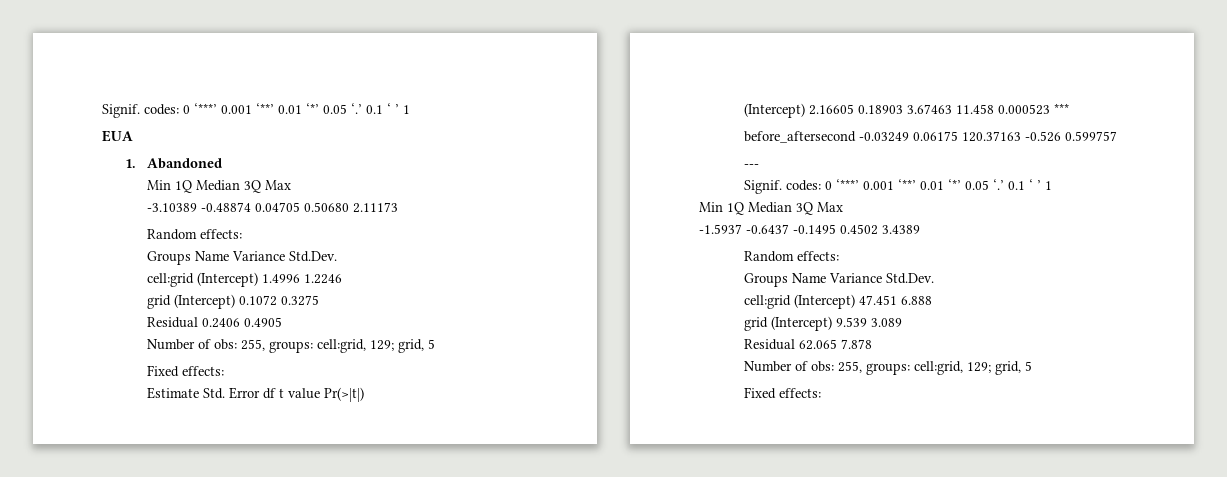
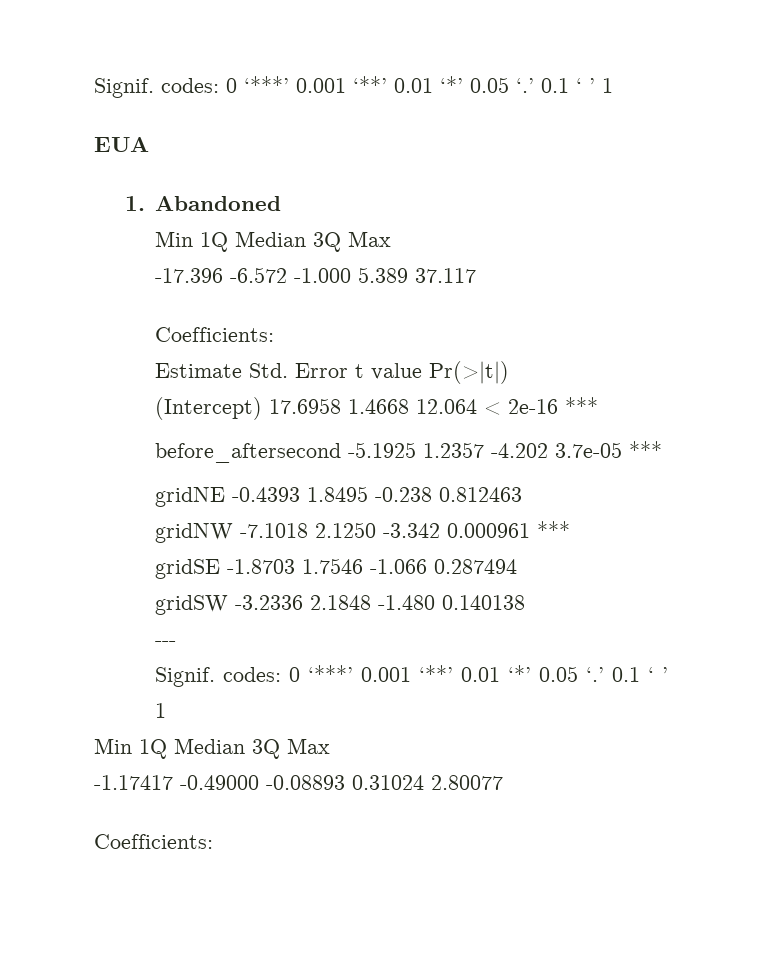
[147,202,399,213] [147,229,243,240] [147,251,338,265] [147,272,343,287] [147,294,320,309] [147,317,283,328] [147,339,436,353] [147,365,225,377] -3.10389 -0.48874 0.04705 0.50680 2.11173 // Random effects: // Groups Name Variance Std.Dev. // cell:grid (Intercept) 1.4996 1.2246 // grid (Intercept) 0.1072 0.3275 // Residual 0.2406 0.4905 // Number of obs: 255, groups: cell:grid, 129; grid, 5 // Fixed effects: -> [155,267,477,283] [155,327,275,342] -17.396 -6.572 -1.000 5.389 37.117 // Coefficients:
[263,388,277,399] df -> (349, 370) none
[809,103,1070,115] [744,131,1118,143] 2.16605 0.18903 3.67463 11.458 0.000523 *** // before_aftersecond -0.03249 0.06175 120.37163 -0.526 0.599757 -> [269,397,599,415] [155,441,663,463] [155,486,523,507] [155,521,571,543] [155,558,518,579] [155,595,526,615] 17.6958 1.4668 12.064 < 2e-16 *** // before_aftersecond -5.1925 1.2357 -4.202 3.7e-05 *** // gridNE -0.4393 1.8495 -0.238 0.812463 // gridNW -7.1018 2.1250 -3.342 0.000961 *** // gridSE -1.8703 1.7546 -1.066 0.287494 // gridSW -3.2336 2.1848 -1.480 0.140138
[699,224,920,235] [744,251,840,262] [744,273,935,287] [744,294,933,309] [744,316,903,331] [744,339,873,350] [744,361,1033,375] [744,387,822,399] -1.5937 -0.6437 -0.1495 0.4502 3.4389 // Random effects: // Groups Name Variance Std.Dev. // cell:grid (Intercept) 47.451 6.888 // grid (Intercept) 9.539 3.089 // Residual 62.065 7.878 // Number of obs: 255, groups: cell:grid, 129; grid, 5 // Fixed effects: -> [94,775,503,790] [94,834,213,849] -1.17417 -0.49000 -0.08893 0.31024 2.80077 // Coefficients:

